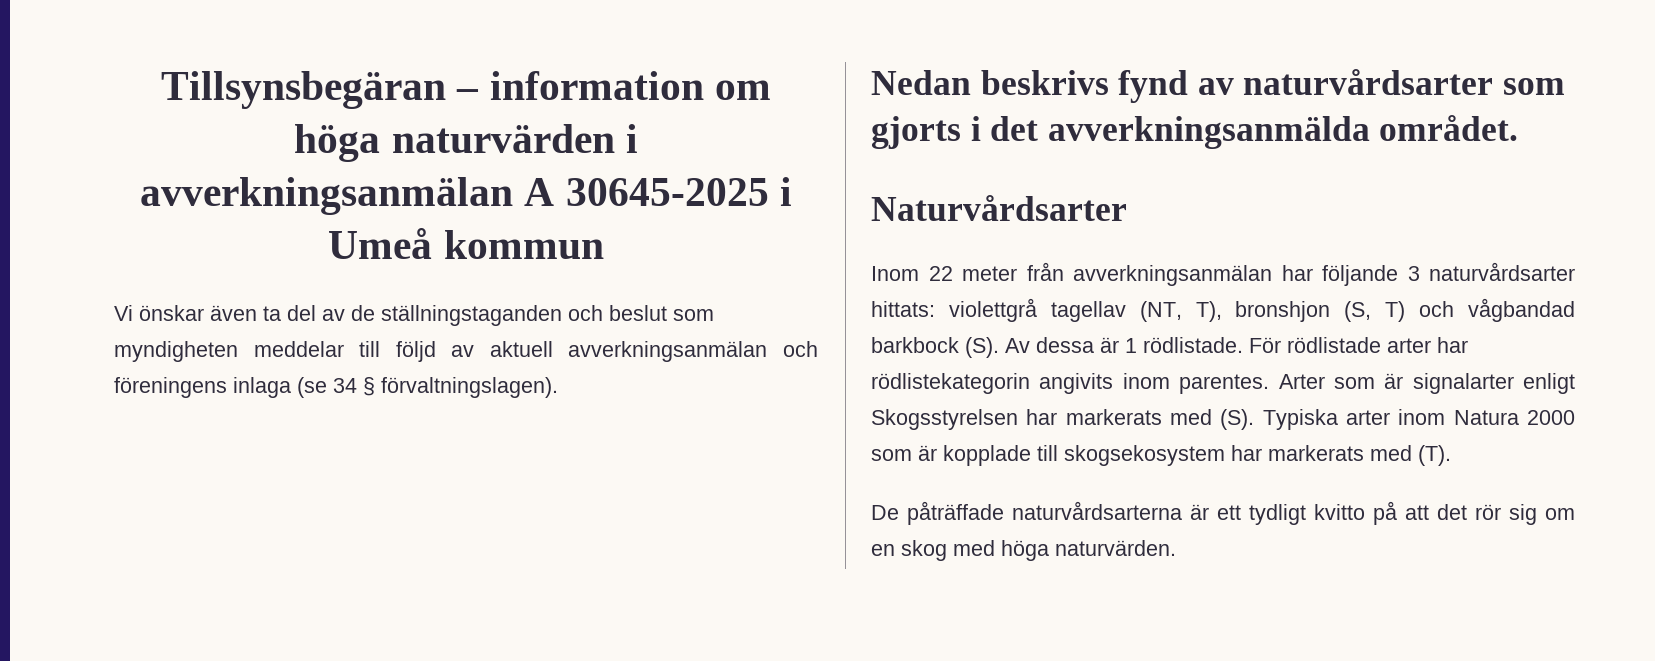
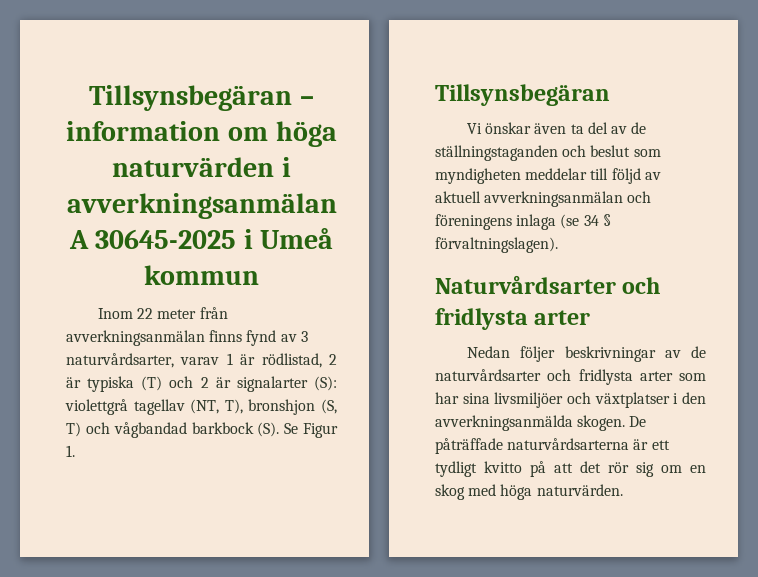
(604, 244) none -> [98,307,228,319] [66,330,308,346] [66,353,337,368] [66,376,337,392] [65,399,337,415] [66,422,338,438] [66,445,75,457] [435,84,610,106] // Inom 22 meter från avverkningsanmälan finns fynd av 3 naturvårdsarter, varav 1 är rödlistad, 2 är typiska (T) och 2 är signalarter (S): violettgrå tagellav (NT, T), bronshjon (S, T) och vågbandad barkbock (S). Se Figur 1. // Tillsynsbegäran
[871,69,1565,103] [871,115,1519,149] [871,195,1127,221] [871,262,1575,286] [871,298,1575,322] [871,337,1468,358] [871,373,1575,394] [871,409,1575,430] [871,445,1451,466] Nedan beskrivs fynd av naturvårdsarter som gjorts i det avverkningsanmälda området. // Naturvårdsarter // Inom 22 meter från avverkningsanmälan har följande 3 naturvårdsarter hittats: violettgrå tagellav (NT, T), bronshjon (S, T) och vågbandad barkbock (S). Av dessa är 1 rödlistade. För rödlistade arter har rödlistekategorin angivits inom parentes. Arter som är signalarter enligt Skogsstyrelsen har markerats med (S). Typiska arter inom Natura 2000 som är kopplade till skogsekosystem har markerats med (T). // -> [435,275,661,294] [435,308,591,330] [467,346,706,362] [435,369,706,385] [435,392,706,408] [435,415,626,431] Naturvårdsarter och fridlysta arter // Nedan följer beskrivningar av de naturvårdsarter och fridlysta arter som har sina livsmiljöer och växtplatser i den avverkningsanmälda skogen.

